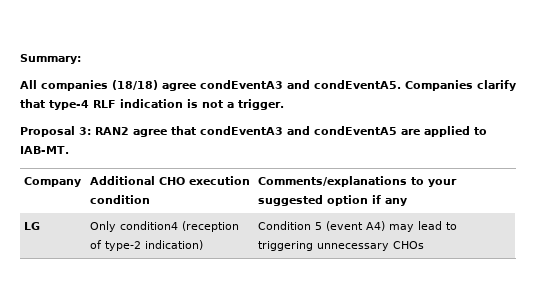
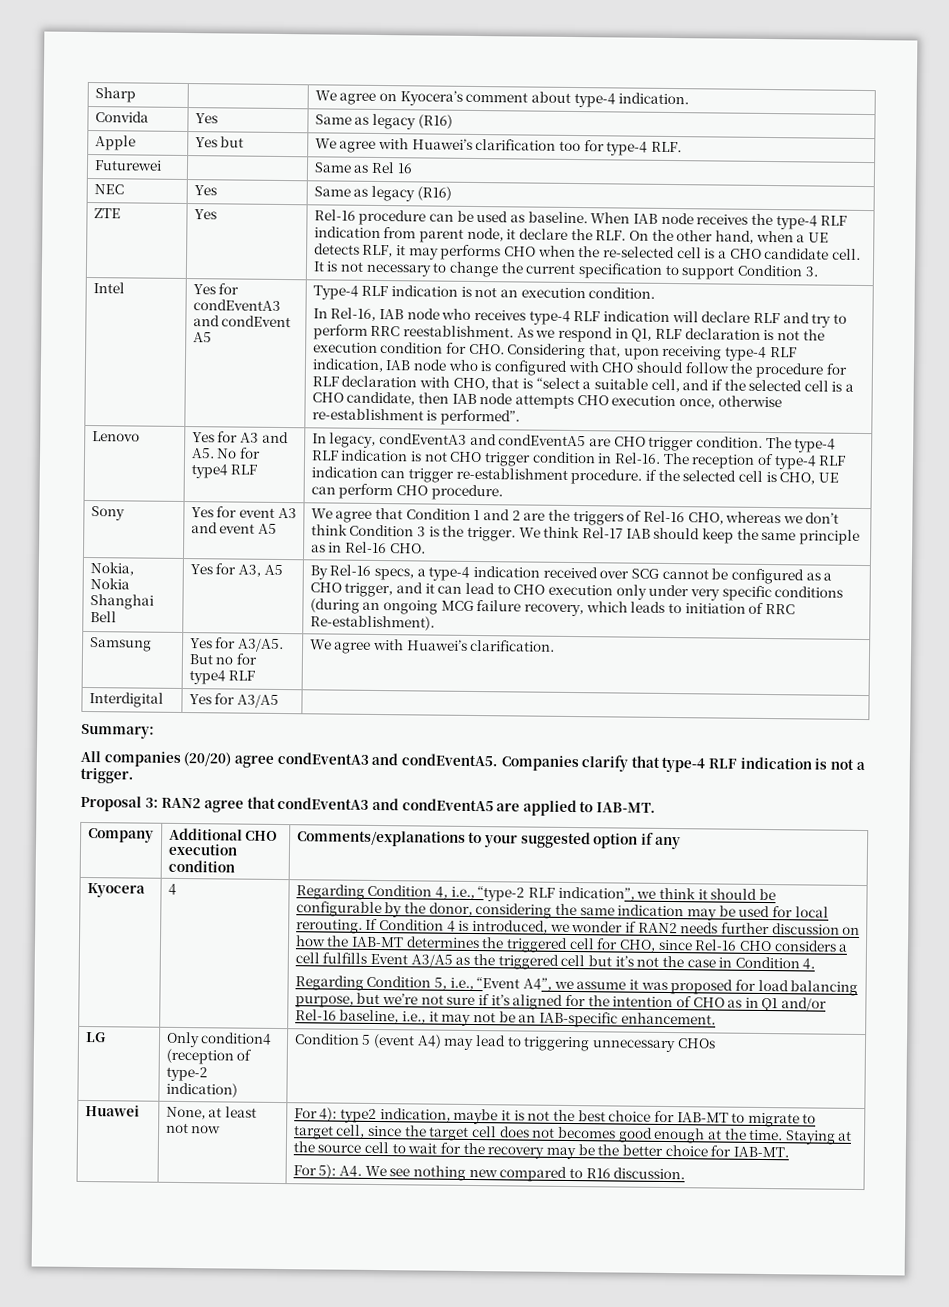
(20, 59) none -> [94,87,136,103] [314,90,690,108] [94,111,149,123] [194,113,218,124] [314,113,453,130] [94,135,136,151] [194,136,245,148] [314,137,682,156] [93,160,162,171] [313,161,413,174] [93,184,124,195] [193,185,217,196] [313,185,452,202] [93,208,121,219] [193,209,217,220] [313,209,848,230] [313,226,829,244] [313,243,861,261] [312,261,819,280] [92,282,125,294] [192,283,240,295] [192,299,281,311] [192,315,292,328] [192,332,212,343] [312,285,656,300] [312,307,847,328] [312,324,825,343] [312,342,797,361] [311,358,848,379] [311,375,855,393] [311,391,782,410] [311,408,521,426] [91,431,140,442] [191,431,289,444] [190,447,262,459] [190,464,258,479] [311,432,837,453] [310,449,847,470] [310,466,839,485] [310,483,503,501] [90,506,125,521] [190,506,297,519] [190,522,278,534] [310,507,840,526] [310,524,860,545] [310,541,426,554] [89,562,134,576] [89,578,130,590] [89,594,154,610] [89,611,117,623] [189,563,283,577] [309,564,833,585] [309,582,844,602] [309,598,795,617] [309,615,435,631] [89,637,152,652] [189,637,285,653] [188,653,258,665] [188,670,256,685] [309,638,556,654] [88,692,164,708] [188,693,280,708] Sharp | | We agree on Kyocera’s comment about type-4 indication. // Convida | Yes | Same as legacy (R16) // Apple | Yes but | We agree with Huawei’s clarification too for type-4 RLF. // Futurewei | | Same as Rel 16 // NEC | Yes | Same as legacy (R16) // ZTE | Yes | Rel-16 procedure can be used as baseline. When IAB node receives the type-4 RLF indication from parent node, it declare the RLF. On the other hand, when a UE detects RLF, it may performs CHO when the re-selected cell is a CHO candidate cell. It is not necessary to change the current specification to support Condition 3. // Intel | Yes for condEventA3 and condEvent A5 | Type-4 RLF indication is not an execution condition. // In Rel-16, IAB node who receives type-4 RLF indication will declare RLF and try to perform RRC reestablishment. As we respond in Q1, RLF declaration is not the execution condition for CHO. Considering that, upon receiving type-4 RLF indication, IAB node who is configured with CHO should follow the procedure for RLF declaration with CHO, that is “select a suitable cell, and if the selected cell is a CHO candidate, then IAB node attempts CHO execution once, otherwise re-establishment is performed”. // Lenovo | Yes for A3 and A5. No for type4 RLF | In legacy, condEventA3 and condEventA5 are CHO trigger condition. The type-4 RLF indication is not CHO trigger condition in Rel-16. The reception of type-4 RLF indication can trigger re-establishment procedure. if the selected cell is CHO, UE can perform CHO procedure. // Sony | Yes for event A3 and event A5 | We agree that Condition 1 and 2 are the triggers of Rel-16 CHO, whereas we don’t think Condition 3 is the trigger. We think Rel-17 IAB should keep the same principle as in Rel-16 CHO. // Nokia, Nokia Shanghai Bell | Yes for A3, A5 | By Rel-16 specs, a type-4 indication received over SCG cannot be configured as a CHO trigger, and it can lead to CHO execution only under very specific conditions (during an ongoing MCG failure recovery, which leads to initiation of RRC Re-establishment). // Samsung | Yes for A3/A5. But no for type4 RLF | We agree with Huawei’s clarification. // Interdigital | Yes for A3/A5 | //
[112,80,158,90] (18/18) -> [183,752,232,767] (20/20)
(408, 202) none -> [86,883,145,898] [167,883,177,895] [295,884,776,902] [295,901,829,921] [295,918,861,935] [294,935,849,953] [294,952,816,970] [294,975,859,996] [294,992,828,1012] [294,1009,716,1028] // Kyocera | 4 | Regarding Condition 4, i.e., “type-2 RLF indication”, we think it should be configurable by the donor, considering the same indication may be used for local rerouting. If Condition 4 is introduced, we wonder if RAN2 needs further discussion on how the IAB-MT determines the triggered cell for CHO, since Rel-16 CHO considers a cell fulfills Event A3/A5 as the triggered cell but it’s not the case in Condition 4. // Regarding Condition 5, i.e., “Event A4”, we assume it was proposed for load balancing purpose, but we’re not sure if it’s aligned for the intention of CHO as in Q1 and/or Rel-16 baseline, i.e., it may not be an IAB-specific enhancement.
(425, 245) none -> [84,1105,140,1117] [165,1106,258,1120] [165,1122,222,1134] [293,1107,817,1128] [292,1124,853,1145] [292,1141,789,1160] [292,1164,686,1182] // Huawei | None, at least not now | For 4): type2 indication, maybe it is not the best choice for IAB-MT to migrate to target cell, since the target cell does not becomes good enough at the time. Staying at the source cell to wait for the recovery may be the better choice for IAB-MT. // For 5): A4. We see nothing new compared to R16 discussion.

